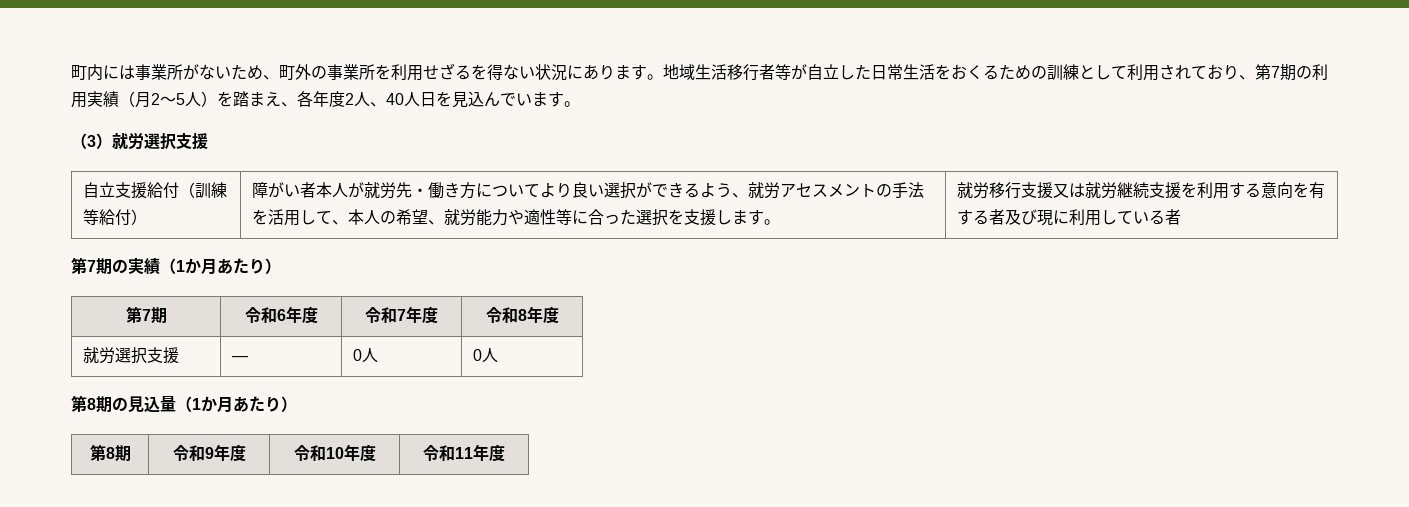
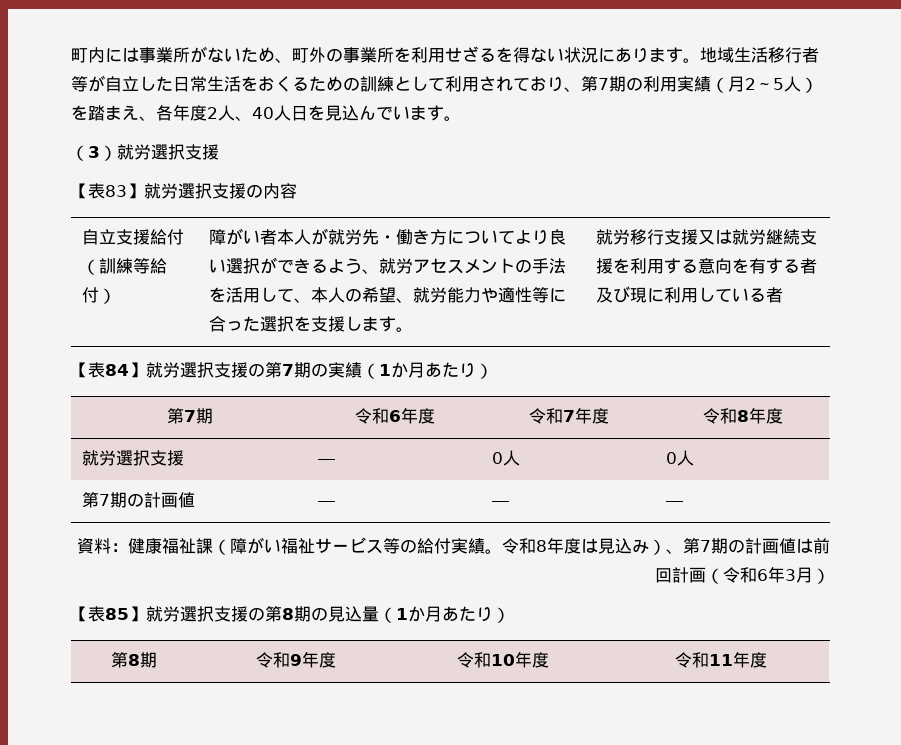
(208, 141) none -> [71,183,297,199] // 【表83】就労選択支援の内容
(1182, 217) none -> [71,362,265,378] 【表84】就労選択支援の
(499, 355) // -> [81,492,195,508] [317,501,335,506] [491,501,509,506] [665,501,683,506] [77,537,830,555] [655,566,830,584] [71,606,265,622] // 第7期の計画値 | ― | ― | ― // 資料：健康福祉課（障がい福祉サービス等の給付実績。令和8年度は見込み）、第7期の計画値は前回計画（令和6年3月） // 【表85】就労選択支援の

